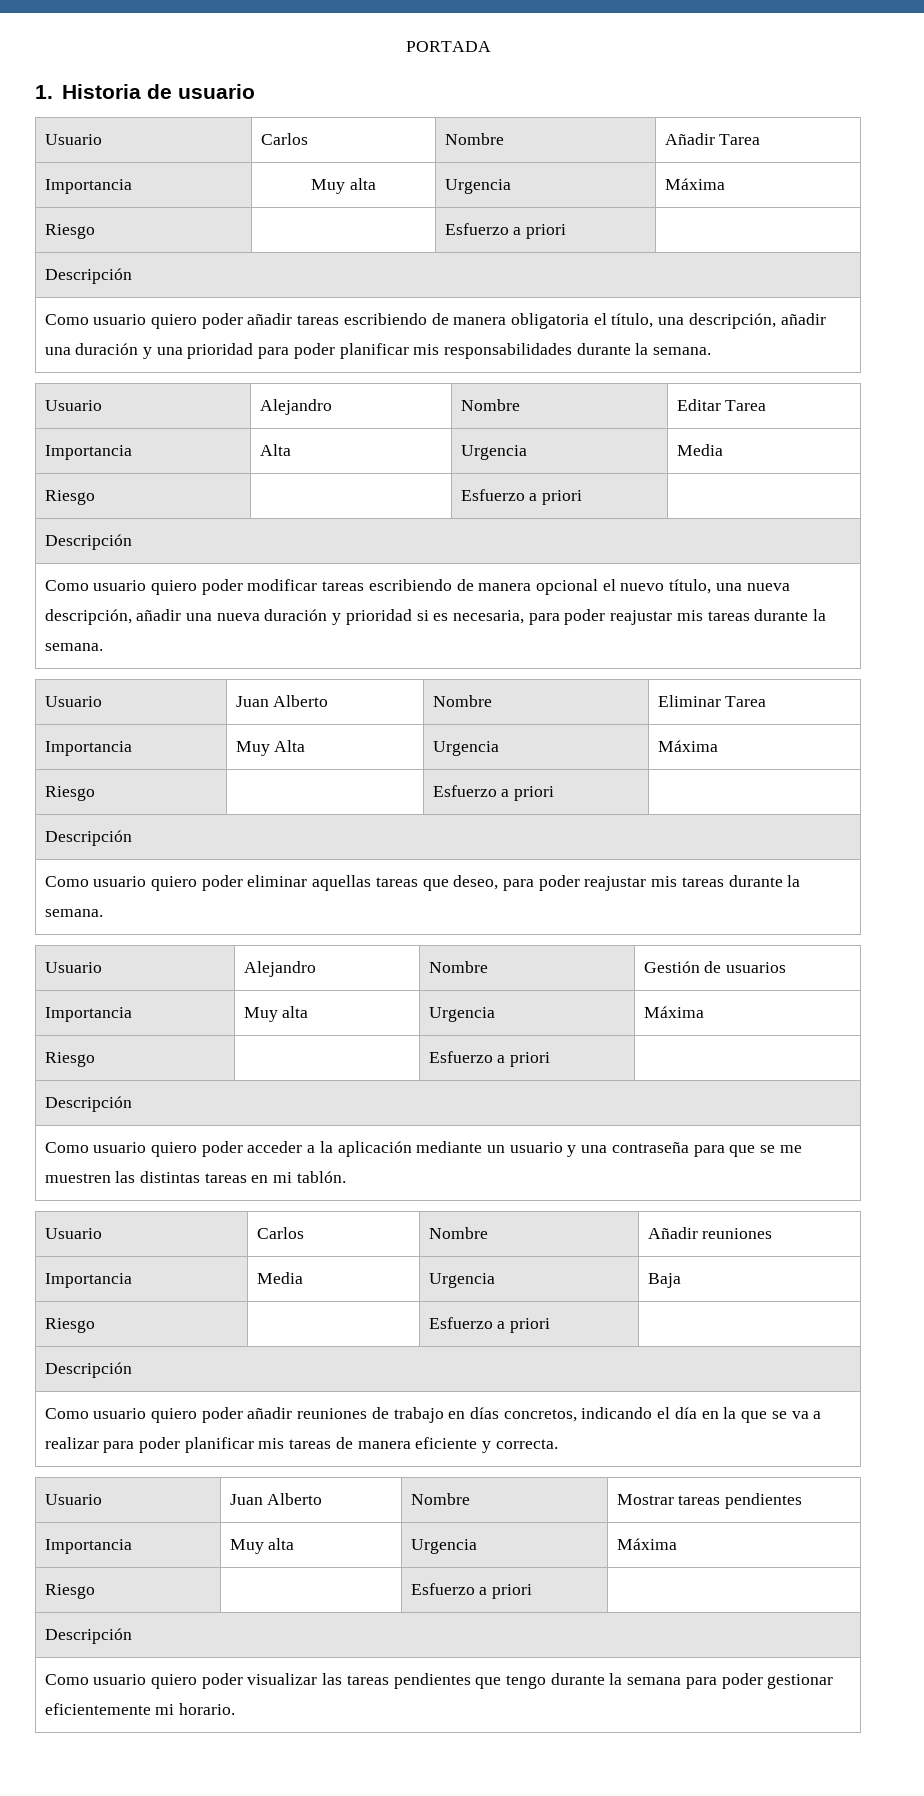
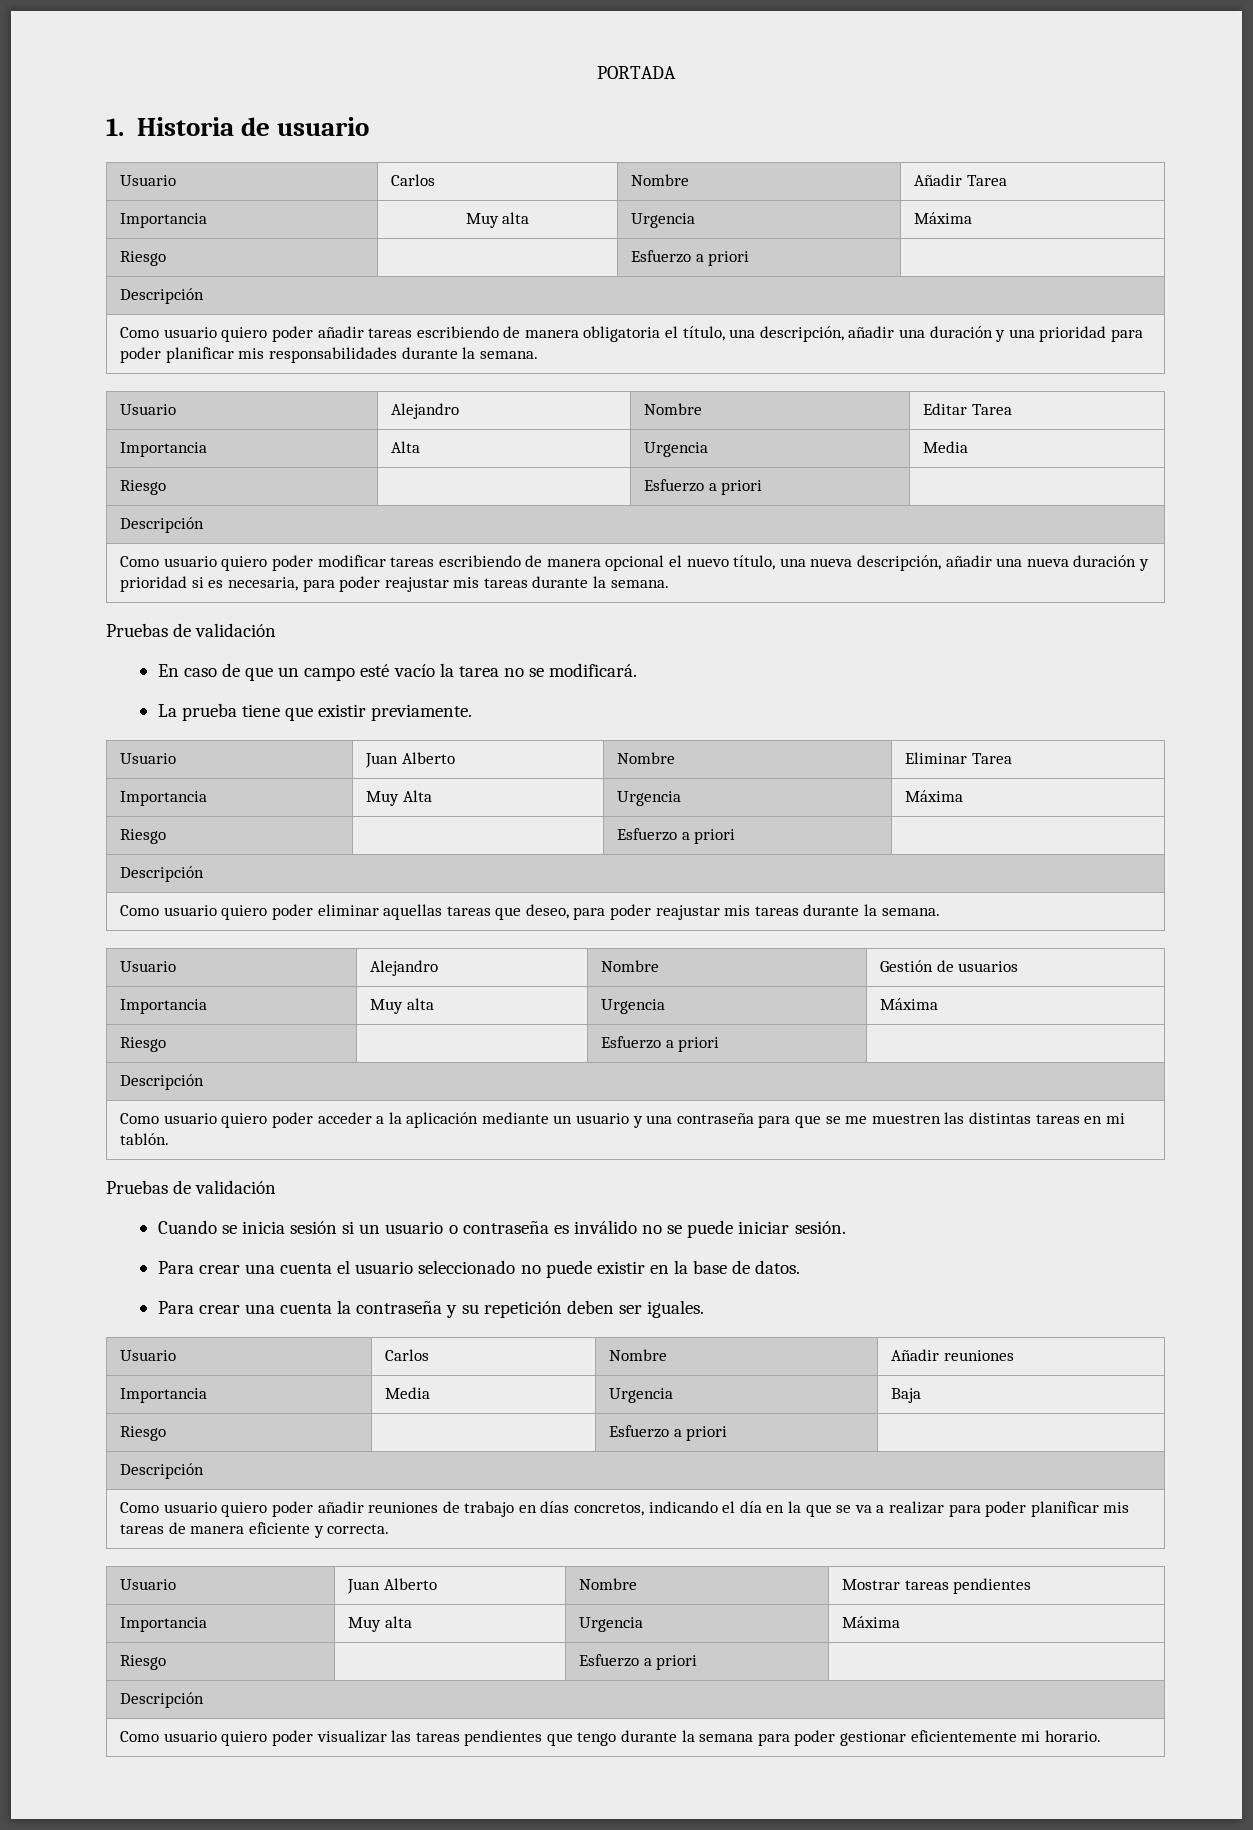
(103, 647) none -> [106,623,277,637] [157,663,638,681] [157,703,473,721] // Pruebas de validación // En caso de que un campo esté vacío la tarea no se modificará. // La prueba tiene que existir previamente.
(346, 1177) none -> [106,1180,277,1194] [157,1220,846,1238] [157,1260,801,1278] [157,1300,705,1318] // Pruebas de validación // Cuando se inicia sesión si un usuario o contraseña es inválido no se puede iniciar sesión. // Para crear una cuenta el usuario seleccionado no puede existir en la base de datos. // Para crear una cuenta la contraseña y su repetición deben ser iguales.

